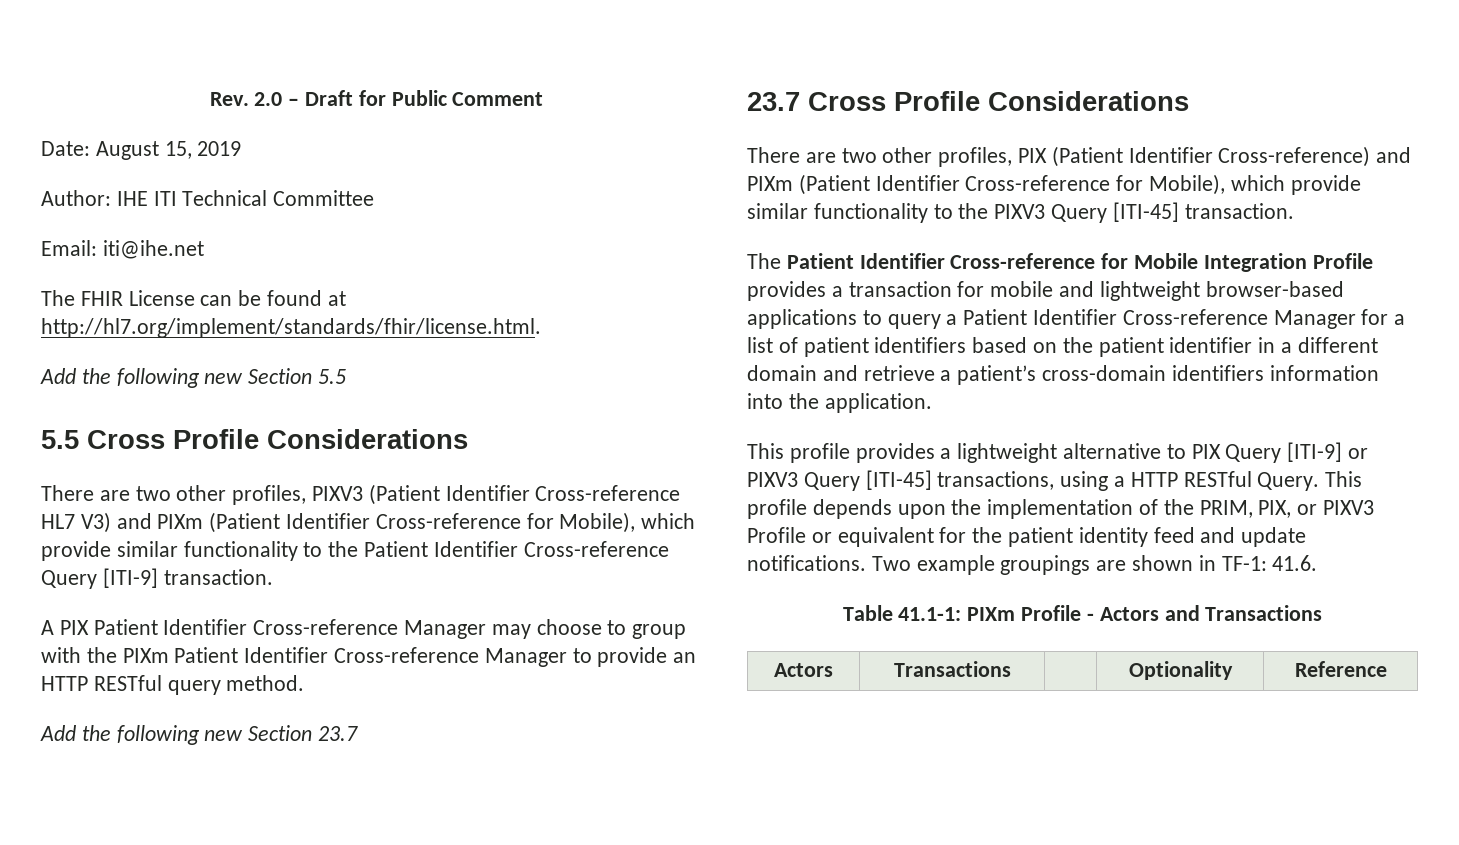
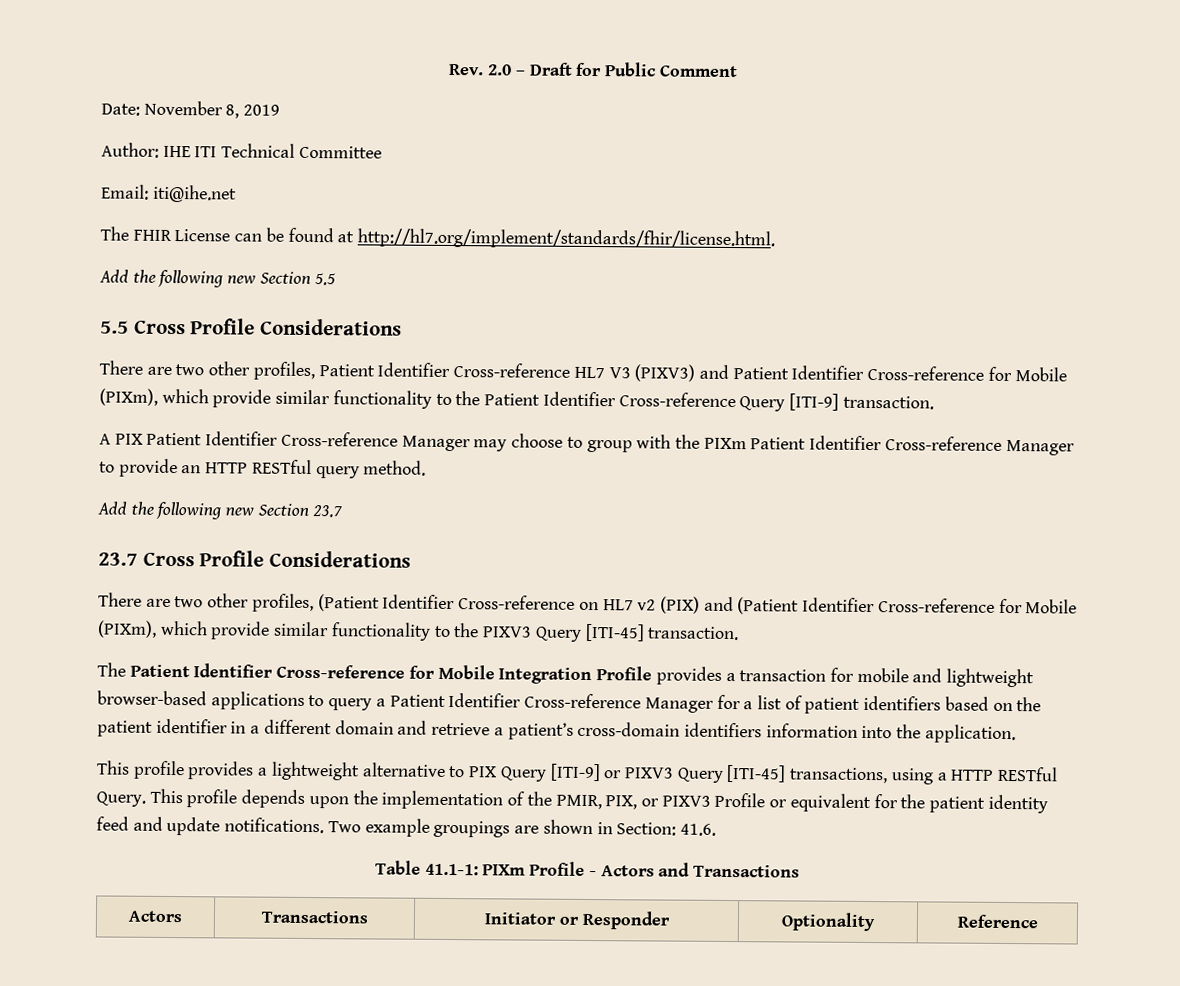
[95,141,192,160] August 15, -> [143,100,240,119] November 8,
[312,484,440,505] PIXV3 (Patient -> [318,364,375,377] Patient
[80,512,636,533] V3) and PIXm (Patient Identifier Cross-reference for Mobile), -> [608,364,1067,382] [99,388,158,406] V3 (PIXV3) and Patient Identifier Cross-reference for Mobile (PIXm),
[1018,146,1412,167] [747,174,1226,195] PIX (Patient Identifier Cross-reference) and PIXm (Patient Identifier Cross-reference for Mobile), -> [317,594,1078,615] [97,620,157,638] (Patient Identifier Cross-reference on HL7 v2 (PIX) and (Patient Identifier Cross-reference for Mobile (PIXm),
[1199,500,1253,518] PRIM, -> [555,794,602,810] PMIR,
[1221,556,1267,571] TF-1: -> [616,822,677,836] Section:
(1011, 669) none -> [483,910,671,930] Initiator or Responder

